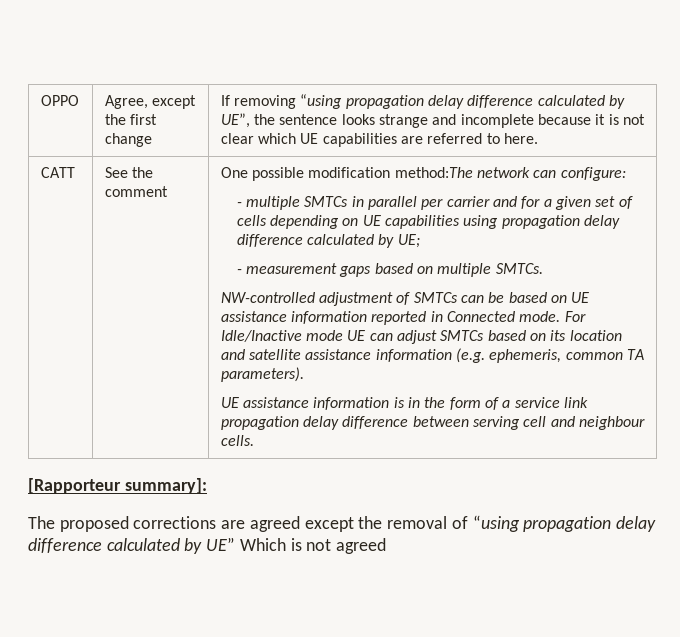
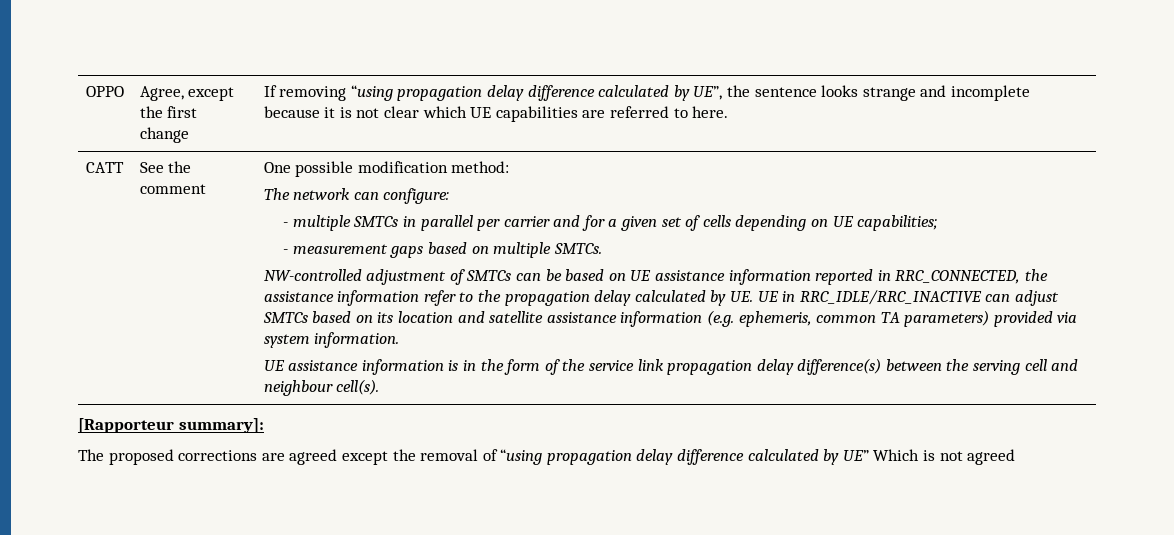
[394,167,473,178] method:The -> [451,161,510,173] [263,188,290,200] method: // The
[384,215,620,229] [236,234,420,248] capabilities using propagation delay difference calculated by UE; -> [857,215,939,231] capabilities;
[447,311,586,322] [220,330,366,342] Connected mode. For Idle/Inactive mode UE -> [895,269,1048,284] [263,290,982,306] RRC_CONNECTED, the assistance information refer to the propagation delay calculated by UE. UE in RRC_IDLE/RRC_INACTIVE
[220,367,304,382] parameters). -> [904,310,1078,327] [263,332,400,348] parameters) provided via system information.
[502,400,511,408] a -> [562,359,586,371] the
[342,416,469,429] difference between -> [797,358,970,375] difference(s) between the
[220,435,254,446] cells. -> [336,379,380,395] cell(s).

